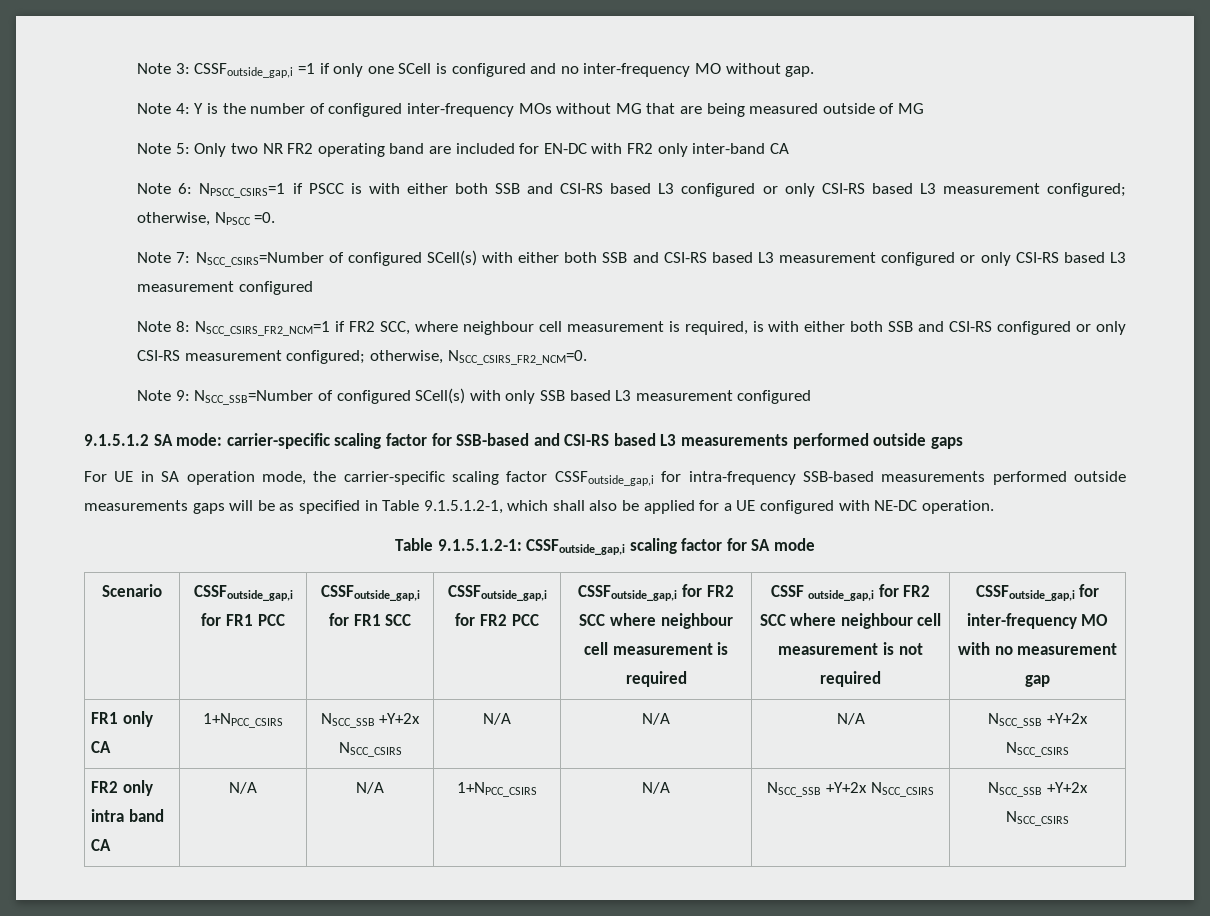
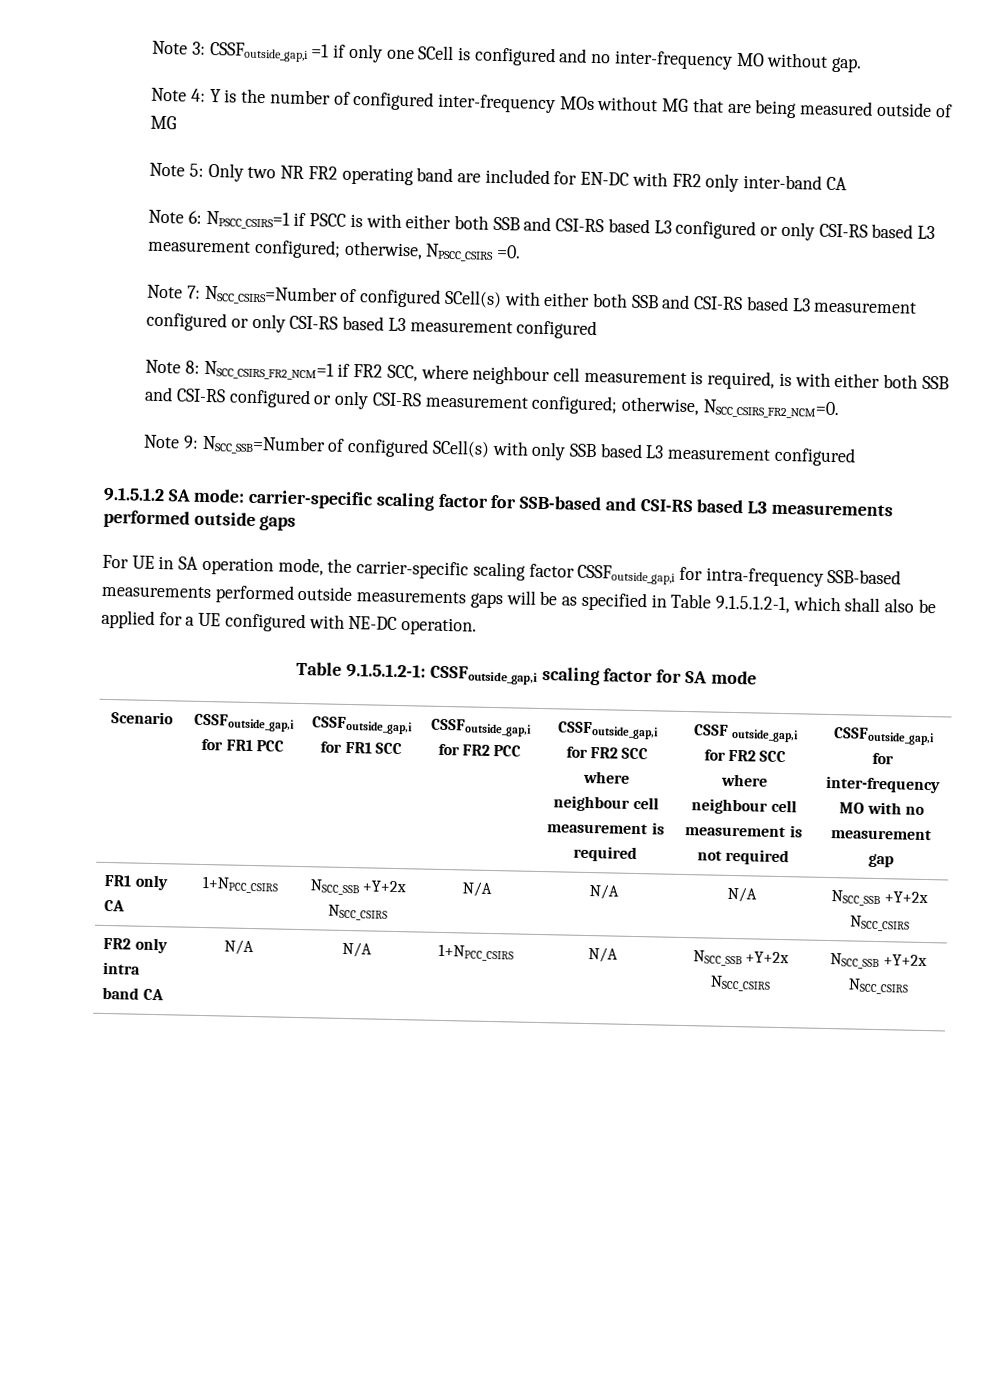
[214,212,251,225] NPSCC -> [425,243,495,262] NPSCC_CSIRS

